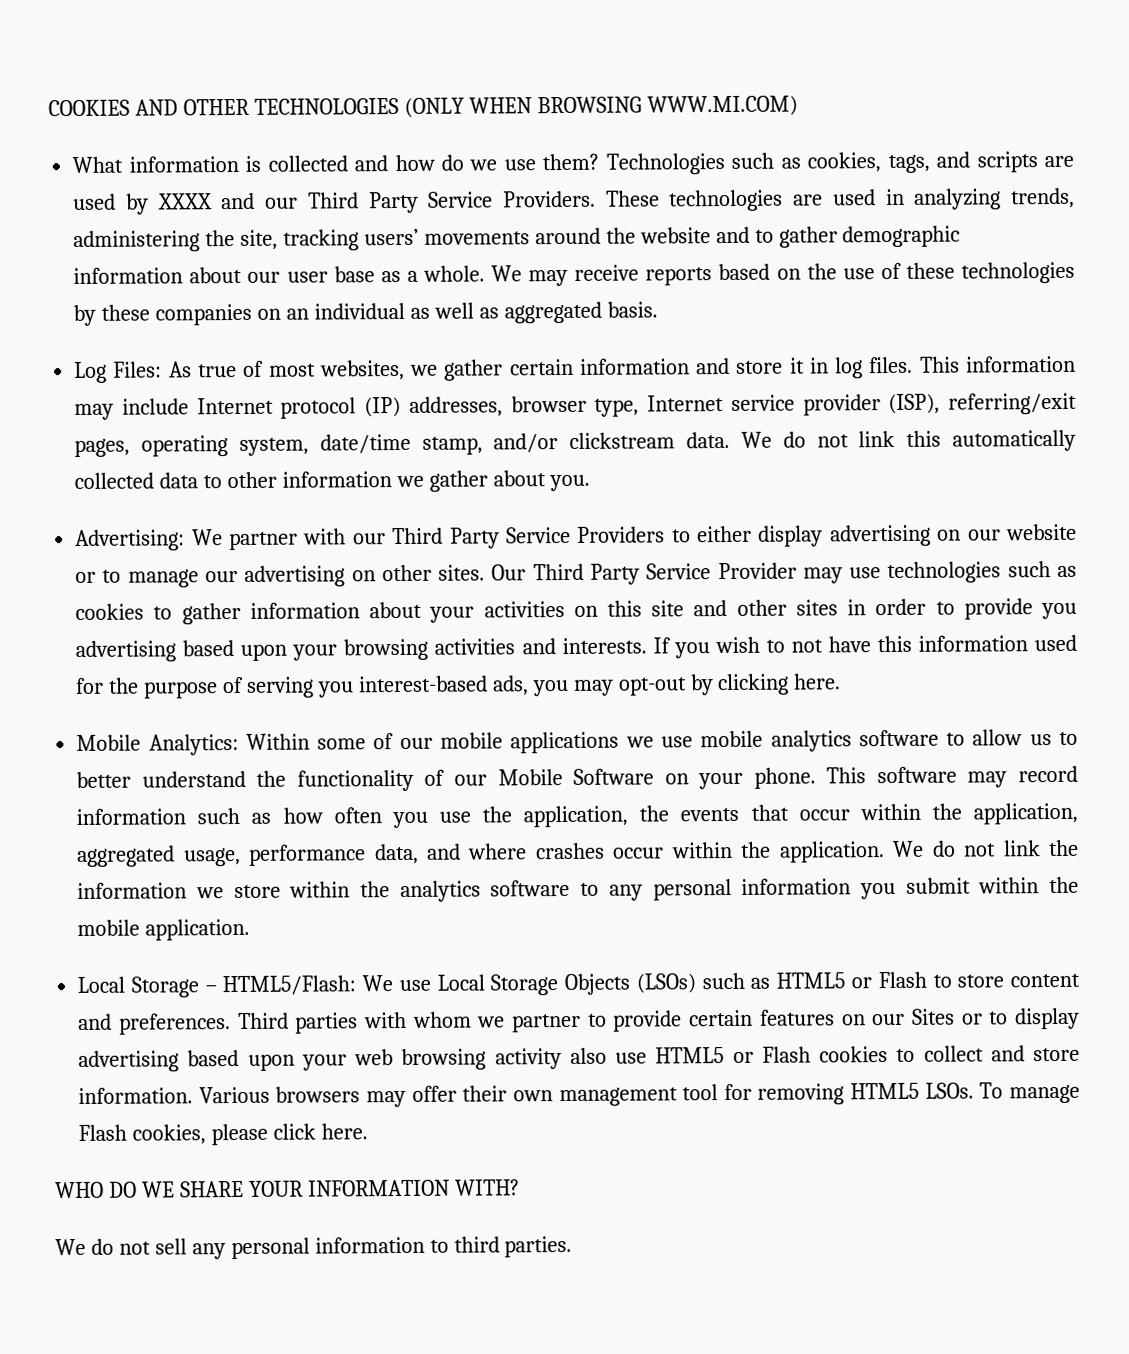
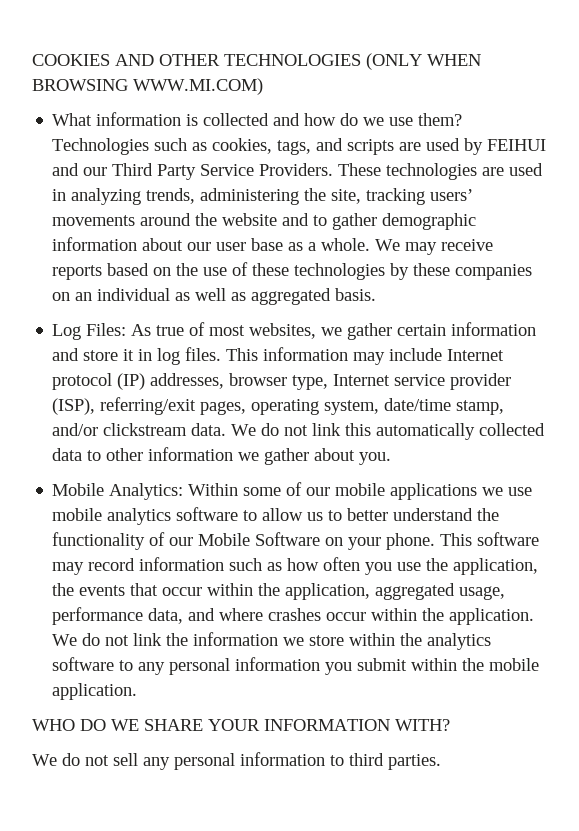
[157,193,213,210] XXXX -> [487,139,547,151] FEIHUI
[75,523,1077,551] [75,561,1077,588] [75,598,1078,625] [75,634,1077,662] [75,673,842,699] // Advertising: We partner with our Third Party Service Providers to either display advertising on our website or to manage our advertising on other sites. Our Third Party Service Provider may use technologies such as cookies to gather information about your activities on this site and other sites in order to provide you advertising based upon your browsing activities and interests. If you wish to not have this information used for the purpose of serving you interest-based ads, you may opt-out by clicking here. -> (392, 458) none
[77,971,1080,998] [78,1007,1081,1035] [78,1045,1080,1072] [78,1082,1080,1108] [78,1123,368,1146] // Local Storage – HTML5/Flash: We use Local Storage Objects (LSOs) such as HTML5 or Flash to store content and preferences. Third parties with whom we partner to provide certain features on our Sites or to display advertising based upon your web browsing activity also use HTML5 or Flash cookies to collect and store information. Various browsers may offer their own management tool for removing HTML5 LSOs. To manage Flash cookies, please click here. -> (138, 691) none

